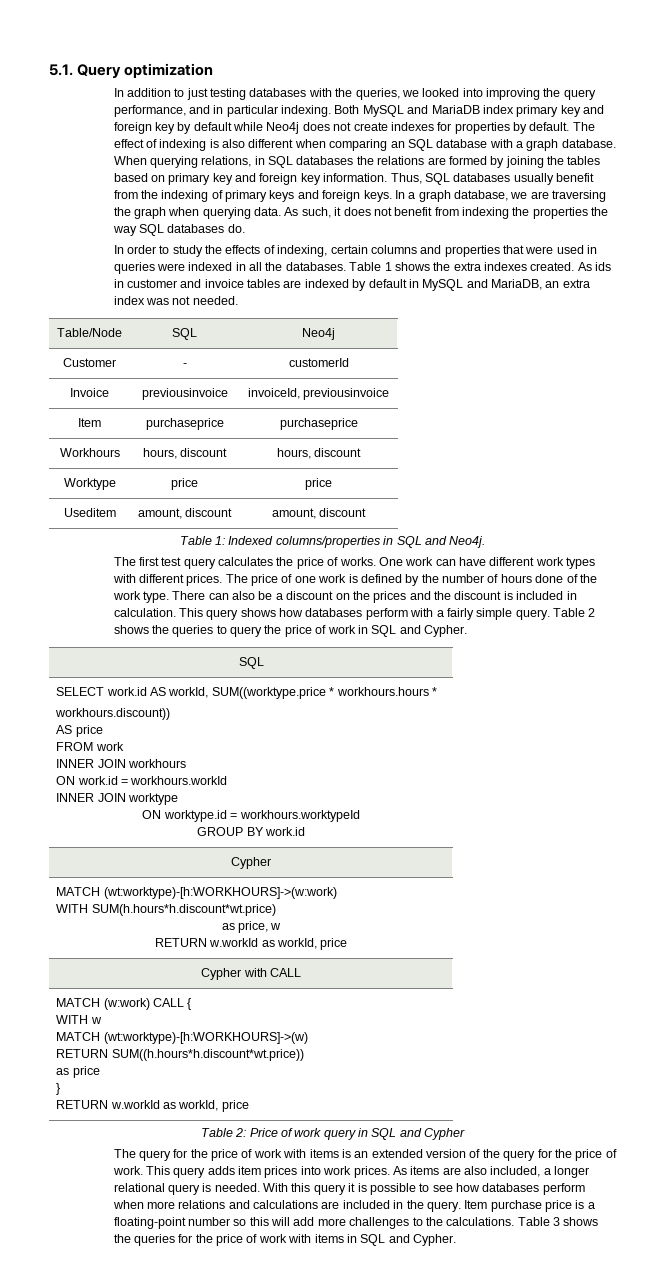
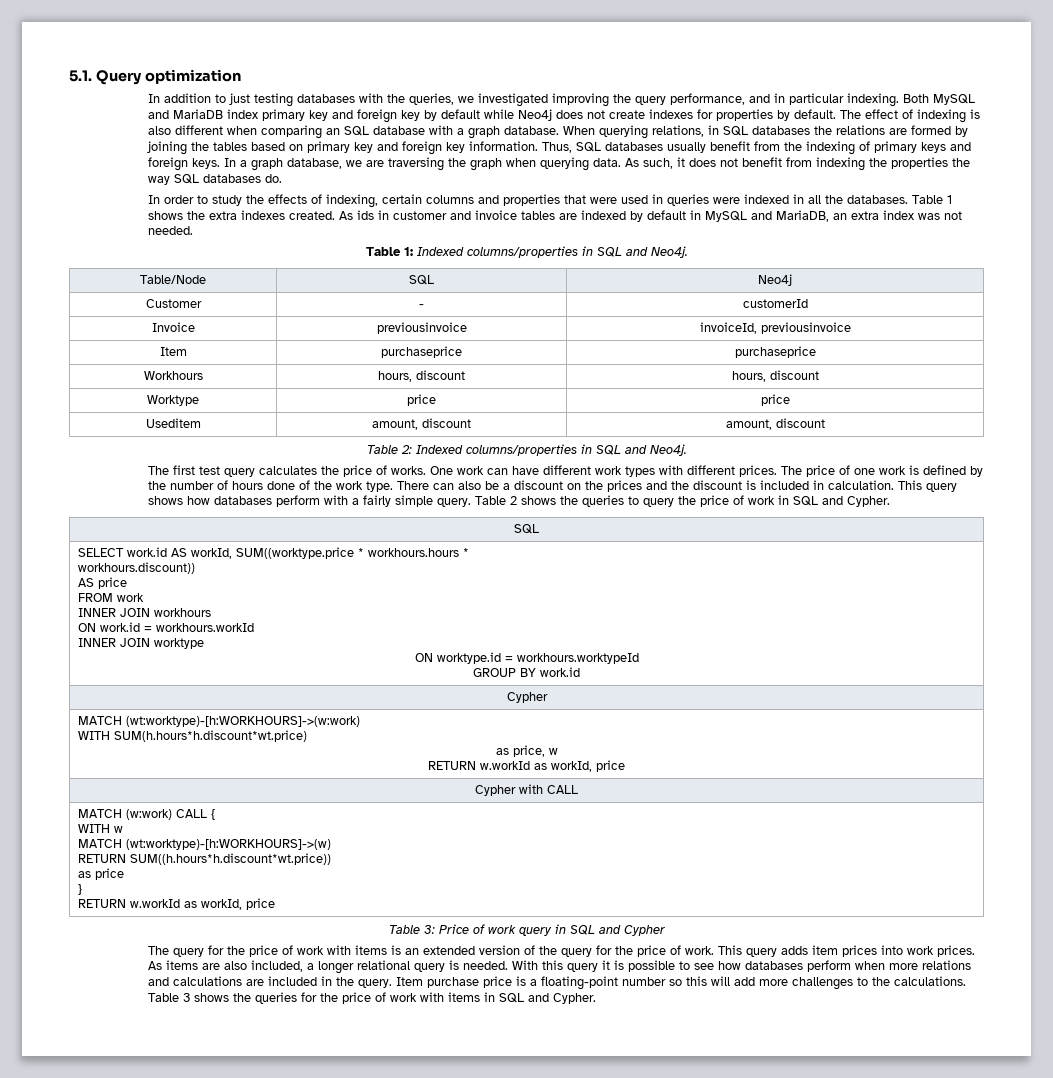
[422,88,483,97] looked into -> [478,93,549,107] investigated
(238, 300) none -> [365,246,688,258] // Table 1: Indexed columns/properties in SQL and Neo4j.
[215,536,226,545] 1: -> [400,445,412,454] 2:
[235,1128,247,1137] 2: -> [423,925,435,934] 3:

